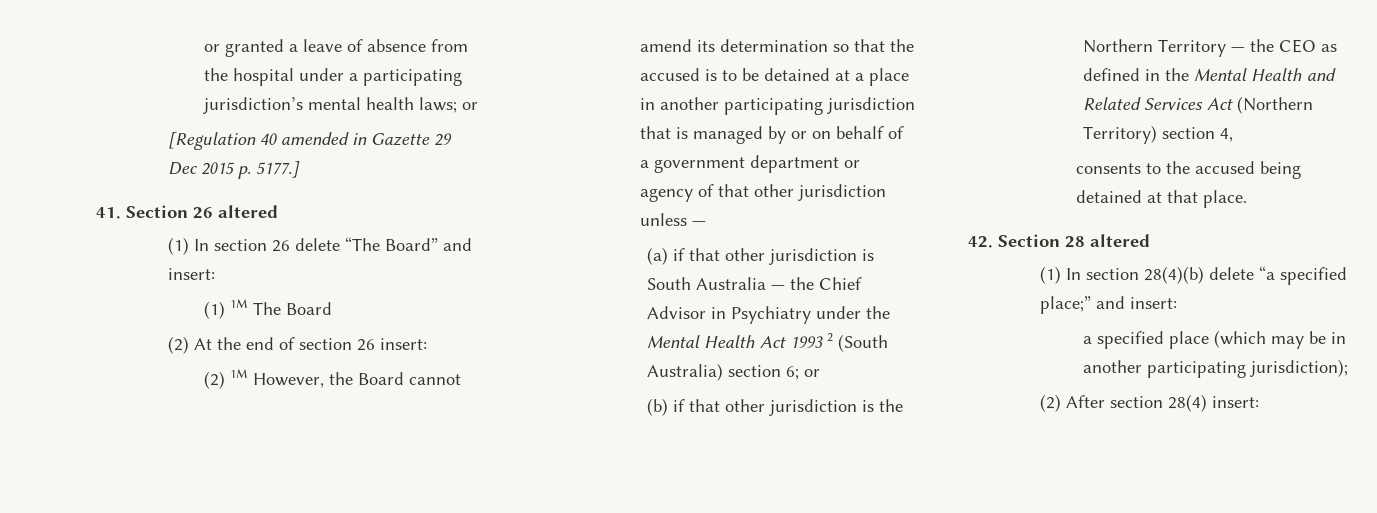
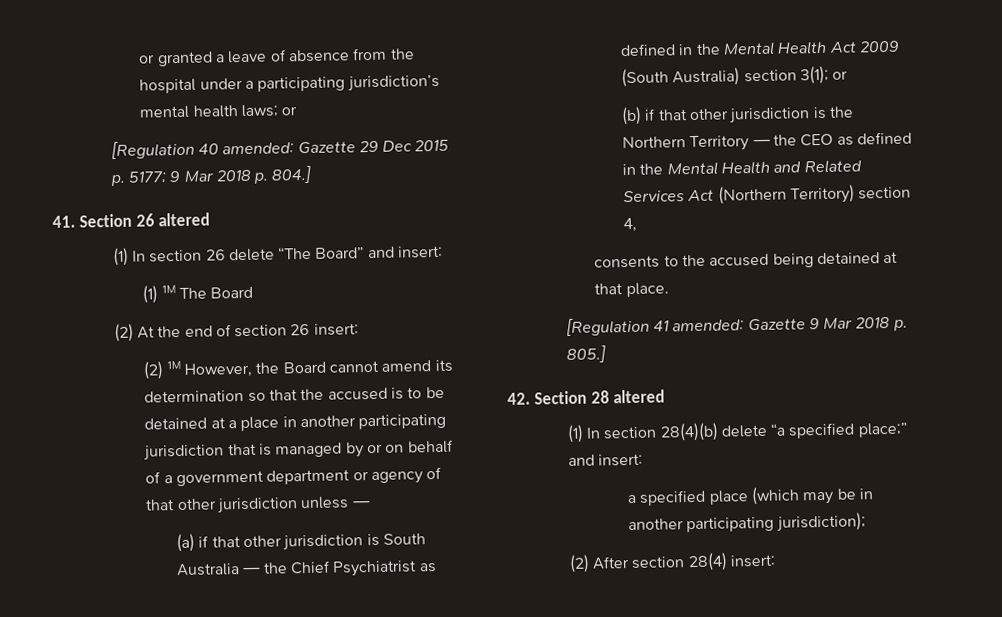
[281,132,368,145] amended in -> [222,142,295,155] amended:
[256,161,301,178] 5177.] -> [127,165,313,184] 5177; 9 Mar 2018 p. 804.]
[647,306,862,324] Advisor in Psychiatry under -> [332,560,437,577] [620,43,694,57] Psychiatrist as defined in
[790,333,834,348] 1993 2 -> [858,40,900,53] 2009
[786,366,800,380] 6; -> [800,65,830,85] 3(1);
(1248, 199) none -> [565,316,908,337] [565,345,606,363] // [Regulation 41 amended: Gazette 9 Mar 2018 p. 805.]

